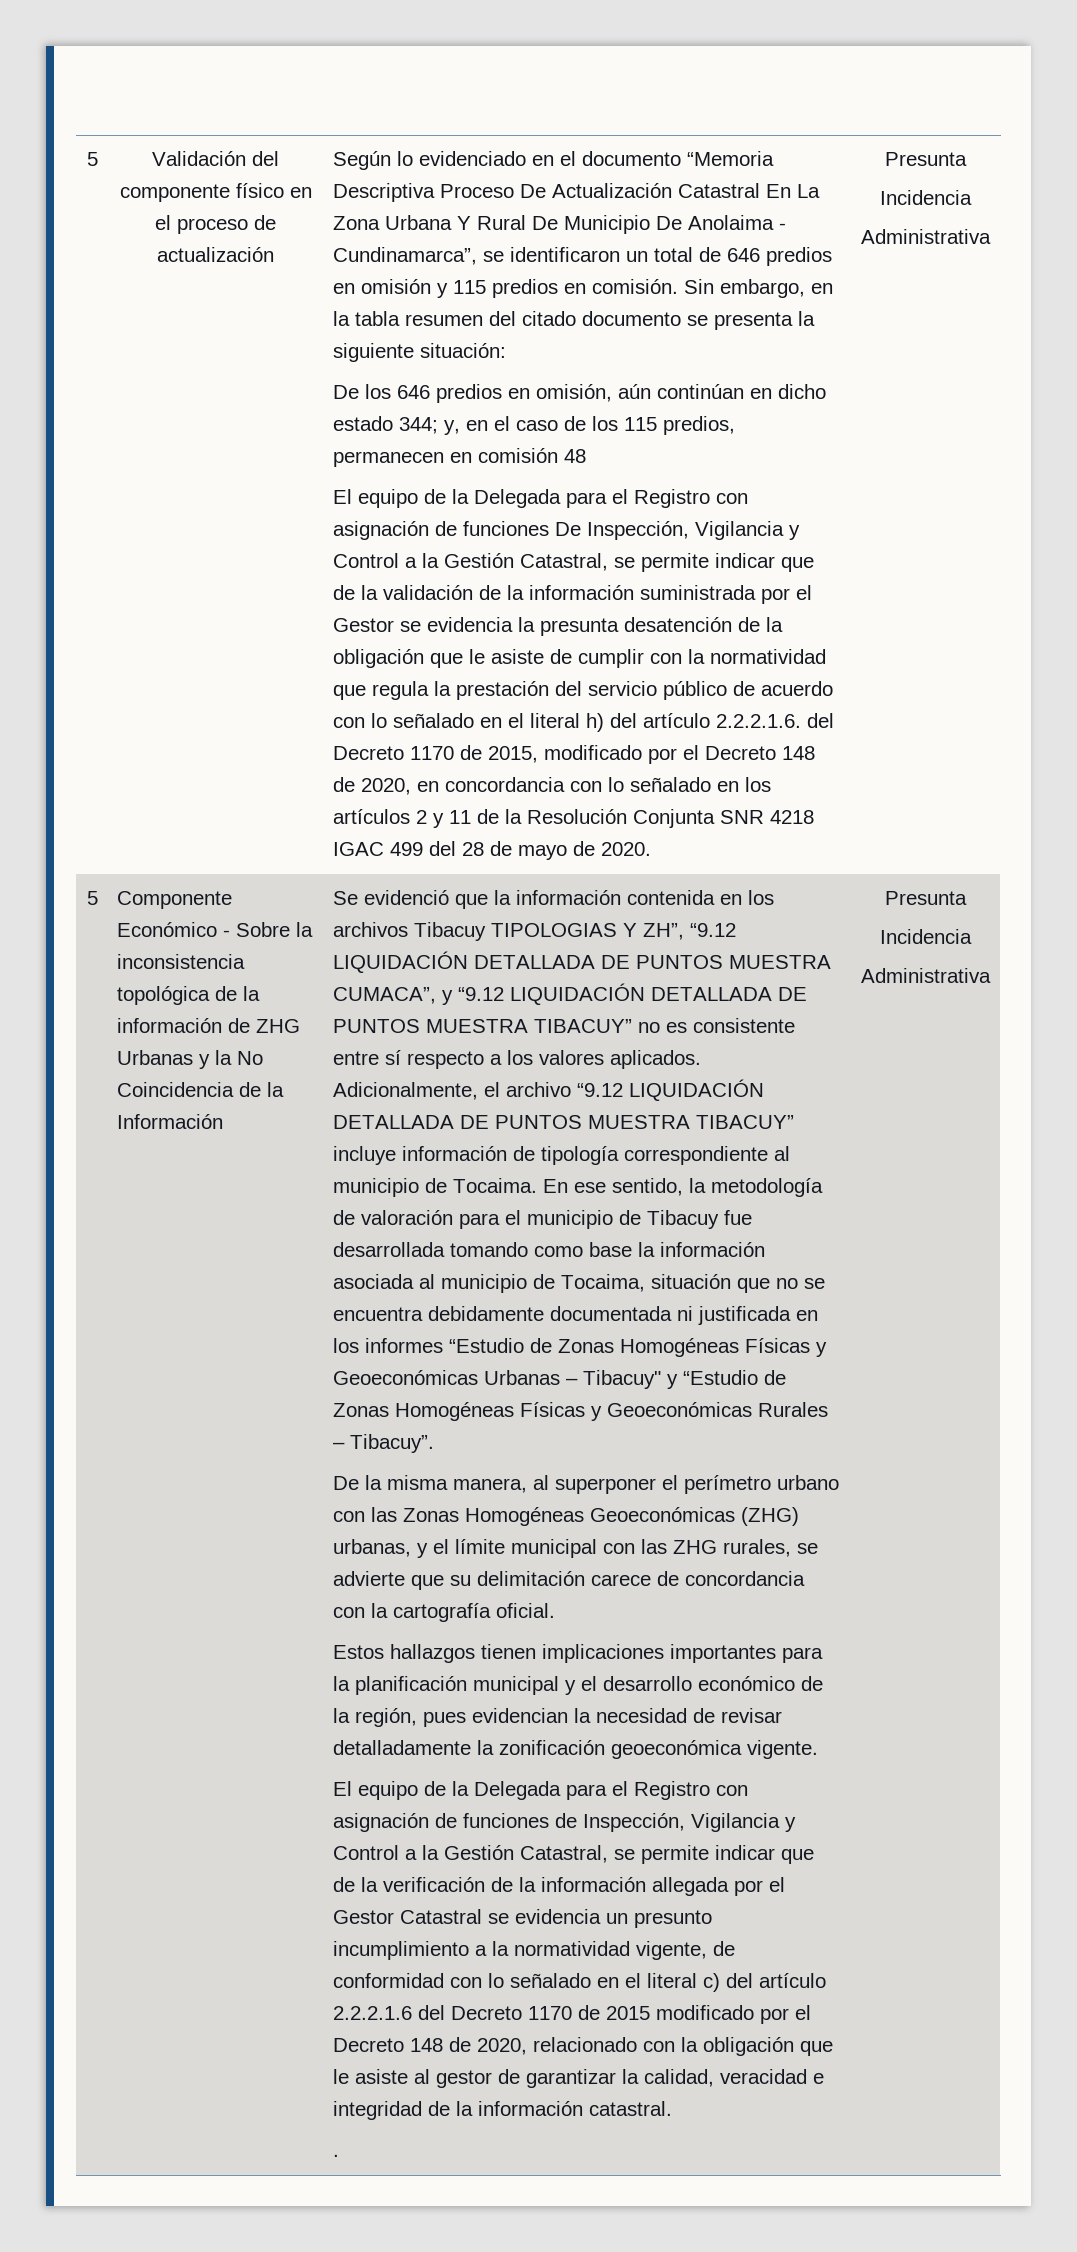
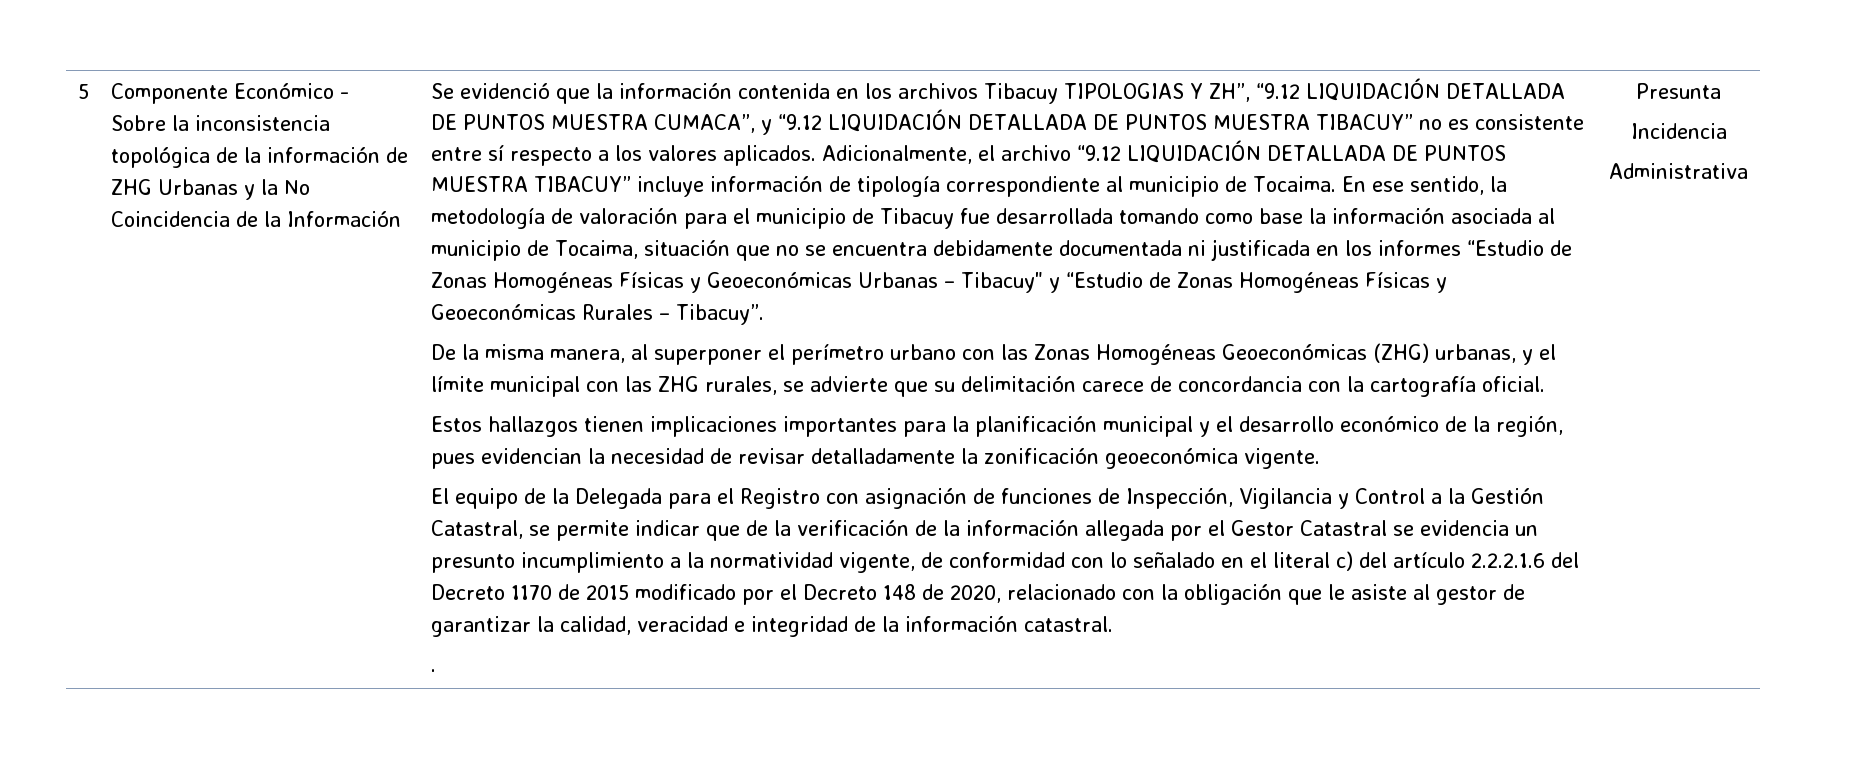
[86,152,98,166] [152,151,279,166] [119,183,312,202] [155,215,276,234] [157,247,274,262] [332,151,774,170] [332,183,820,202] [332,215,786,234] [332,247,832,266] [332,279,833,298] [332,311,815,330] [332,343,506,362] [332,384,826,403] [332,416,735,435] [332,448,586,467] [332,489,748,508] [332,521,800,540] [332,553,814,572] [332,585,812,604] [332,617,783,636] [332,649,826,668] [332,681,833,700] [332,713,834,732] [332,745,815,764] [332,777,771,795] [332,809,814,828] [332,841,651,860] [885,152,967,166] [880,190,972,205] [861,229,991,244] [86,891,98,905] 5 | Validación del componente físico en el proceso de actualización | Según lo evidenciado en el documento “Memoria Descriptiva Proceso De Actualización Catastral En La Zona Urbana Y Rural De Municipio De Anolaima - Cundinamarca”, se identificaron un total de 646 predios en omisión y 115 predios en comisión. Sin embargo, en la tabla resumen del citado documento se presenta la siguiente situación: // De los 646 predios en omisión, aún continúan en dicho estado 344; y, en el caso de los 115 predios, permanecen en comisión 48 // El equipo de la Delegada para el Registro con asignación de funciones De Inspección, Vigilancia y Control a la Gestión Catastral, se permite indicar que de la validación de la información suministrada por el Gestor se evidencia la presunta desatención de la obligación que le asiste de cumplir con la normatividad que regula la prestación del servicio público de acuerdo con lo señalado en el literal h) del artículo 2.2.2.1.6. del Decreto 1170 de 2015, modificado por el Decreto 148 de 2020, en concordancia con lo señalado en los artículos 2 y 11 de la Resolución Conjunta SNR 4218 IGAC 499 del 28 de mayo de 2020. | Presunta // Incidencia // Administrativa // 5 -> [78,84,89,99] 5

